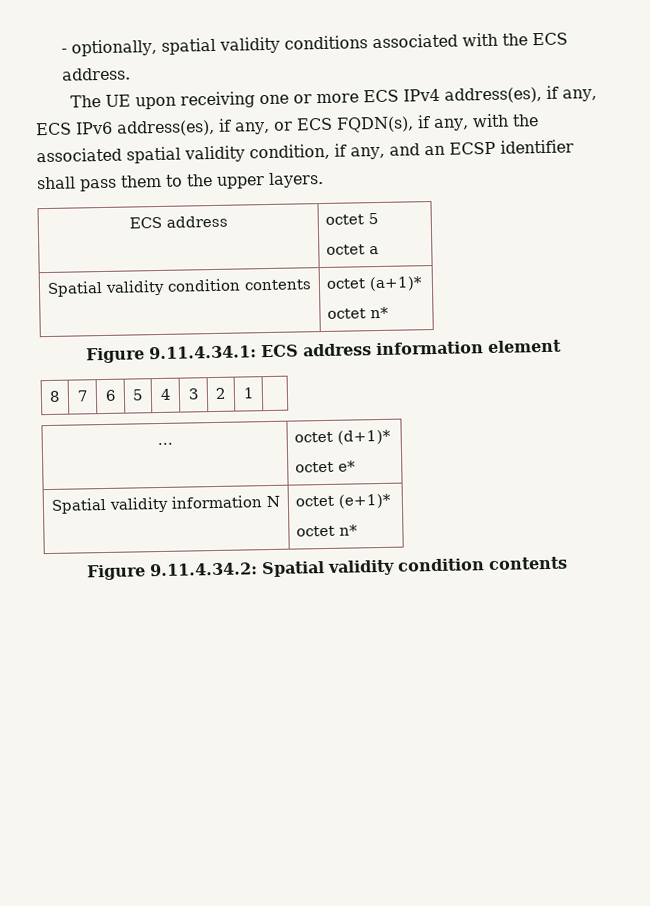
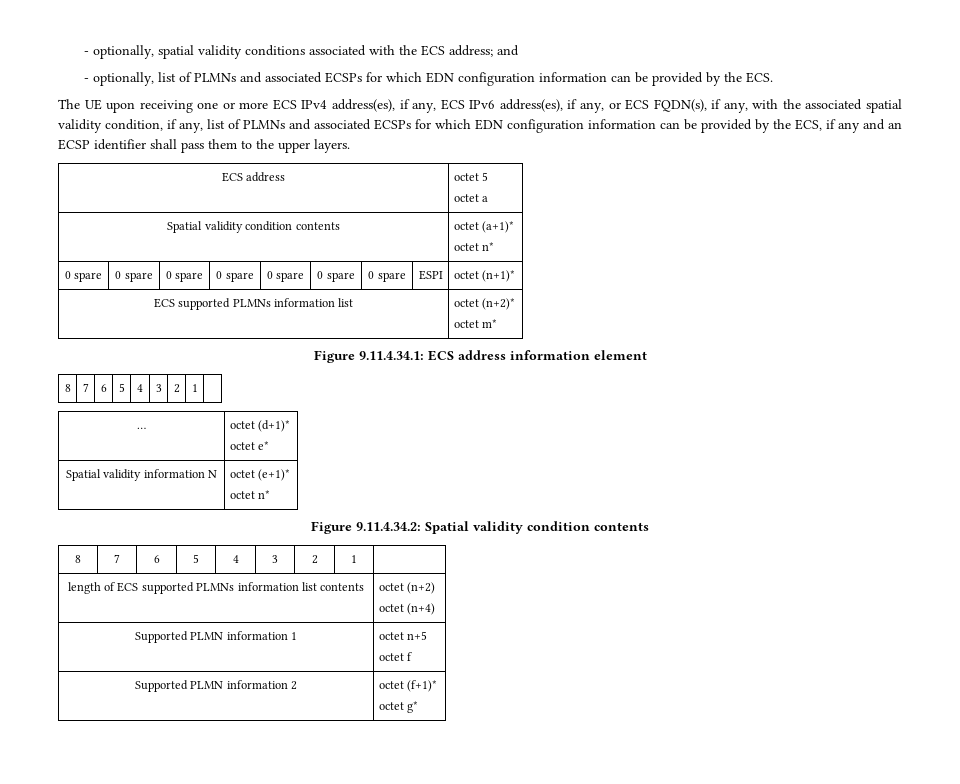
[60,67,131,81] address. -> [449,45,520,57] [84,72,774,86] address; and // - optionally, list of PLMNs and associated ECSPs for which EDN configuration information can be provided by the ECS.
(385, 153) none -> [207,119,860,133] list of PLMNs and associated ECSPs for which EDN configuration information can be provided by the ECS, if any
(390, 312) none -> [64,271,103,282] [115,271,153,282] [165,271,204,282] [216,271,254,282] [266,271,305,282] [317,271,355,282] [368,271,406,282] [418,270,443,280] [453,270,515,282] [153,298,354,310] [453,298,515,310] [453,319,497,328] // 0 spare | 0 spare | 0 spare | 0 spare | 0 spare | 0 spare | 0 spare | ESPI | octet (n+1)* // ECS supported PLMNs information list | octet (n+2)* // octet m*
(568, 563) none -> [75,555,81,563] [114,554,120,563] [153,555,160,563] [193,554,199,563] [232,555,239,563] [272,555,278,563] [311,555,318,564] [351,555,357,563] [67,582,365,594] [378,582,435,594] [378,603,435,615] [134,631,298,643] [378,631,427,640] [378,652,412,661] [134,680,298,692] [378,680,437,692] [378,701,418,713] // 8 | 7 | 6 | 5 | 4 | 3 | 2 | 1 | // length of ECS supported PLMNs information list contents | octet (n+2) // octet (n+4) // Supported PLMN information 1 | octet n+5 // octet f // Supported PLMN information 2 | octet (f+1)* // octet g*

